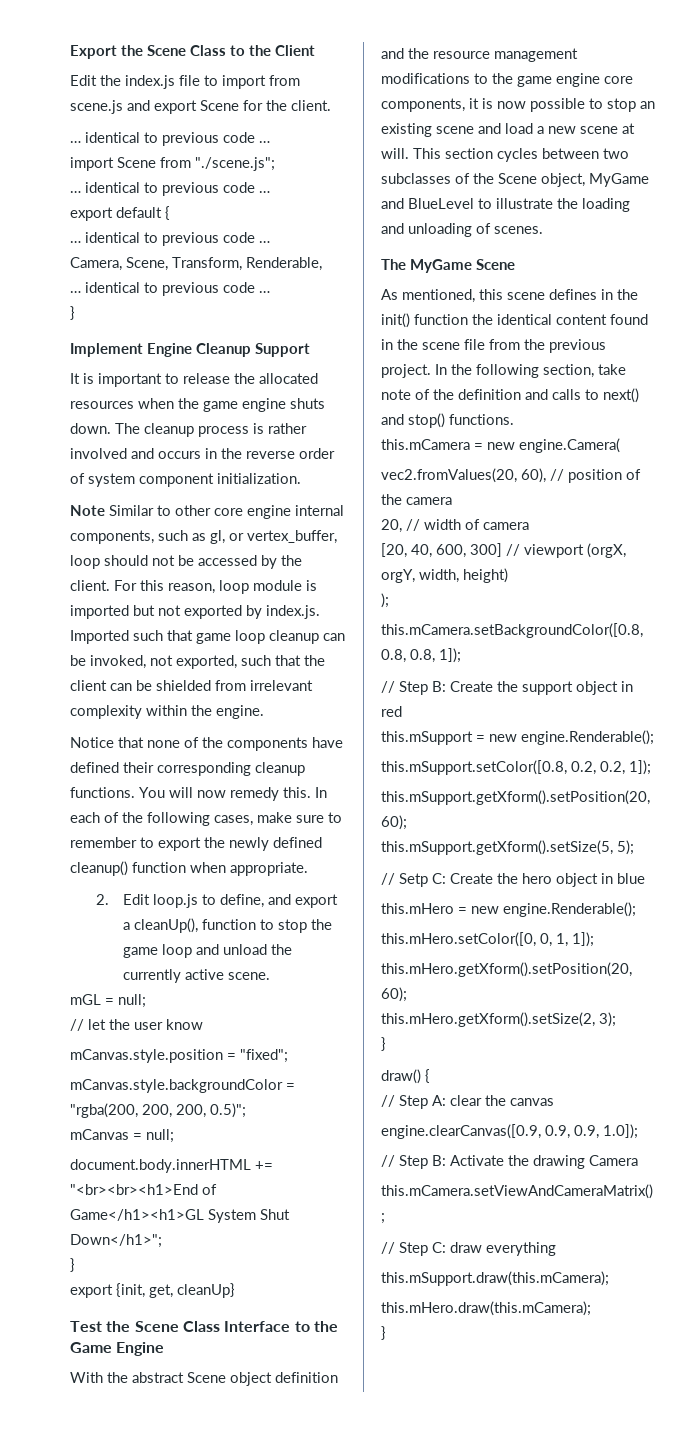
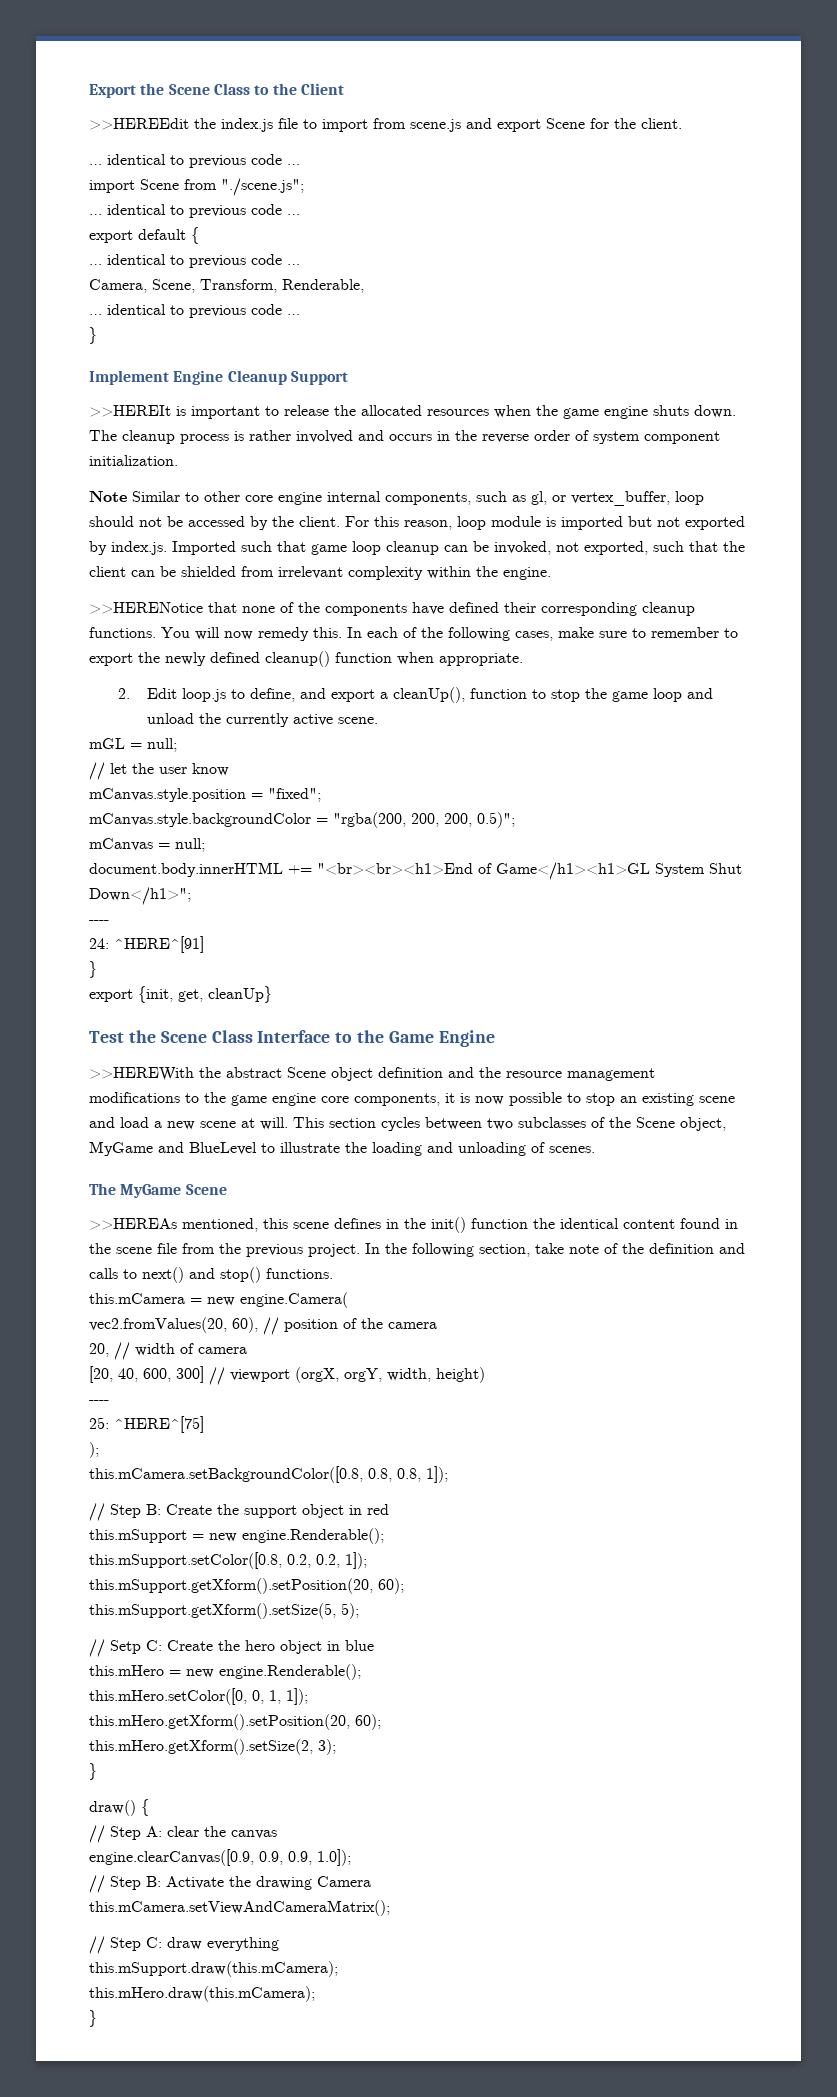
[70,75,97,86] Edit -> [89,118,189,130] >>HEREEdit
[70,373,80,384] It -> [89,405,171,417] >>HEREIt
[70,737,114,748] Notice -> [89,602,203,614] >>HERENotice
(162, 1241) none -> [89,920,109,924] [89,936,204,953] // ---- // 24: ^HERE^[91]
[70,1372,103,1383] With -> [89,1067,194,1081] >>HEREWith
[381,289,398,300] As -> [89,1218,177,1230] >>HEREAs
(508, 575) none -> [89,1400,109,1404] [89,1416,204,1433] // ---- // 25: ^HERE^[75]

